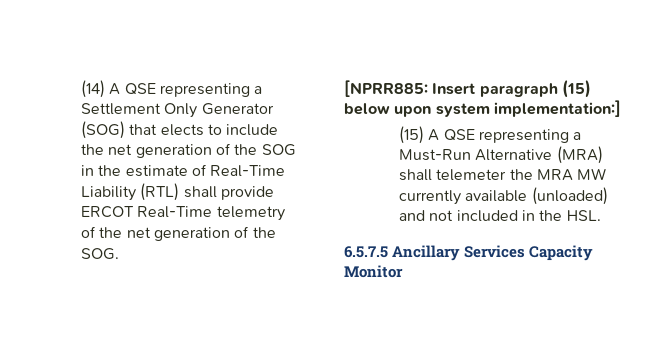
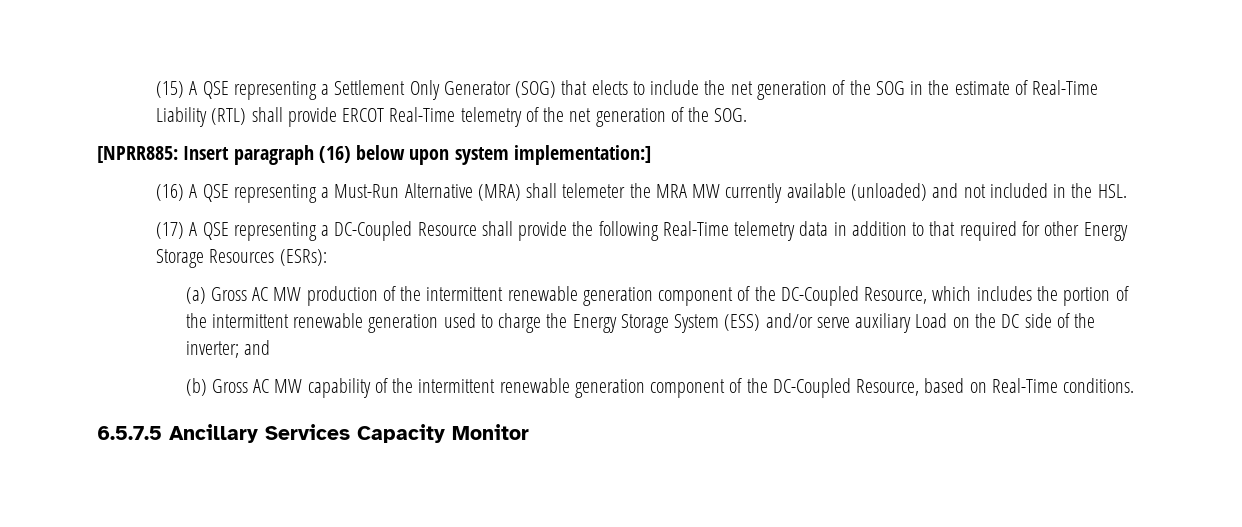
[81,80,106,98] (14) -> [156,81,185,98] (15)
[561,80,591,98] (15) -> [318,146,351,163] (16)
[399,126,425,144] (15) -> [156,184,185,201] (16)
(601, 215) none -> [156,221,1128,241] [156,249,327,268] [185,286,1129,306] [185,313,1096,333] [185,340,270,358] [185,378,1135,398] // (17) A QSE representing a DC-Coupled Resource shall provide the following Real-Time telemetry data in addition to that required for other Energy Storage Resources (ESRs): // (a) Gross AC MW production of the intermittent renewable generation component of the DC-Coupled Resource, which includes the portion of the intermittent renewable generation used to charge the Energy Storage System (ESS) and/or serve auxiliary Load on the DC side of the inverter; and // (b) Gross AC MW capability of the intermittent renewable generation component of the DC-Coupled Resource, based on Real-Time conditions.

